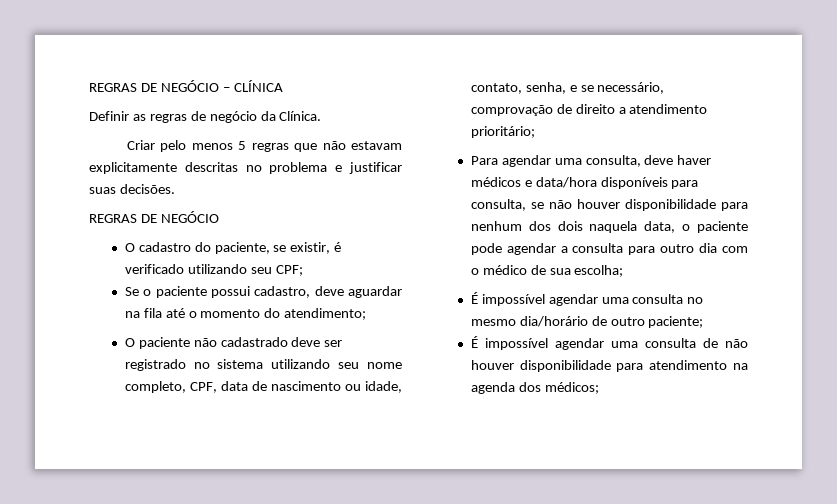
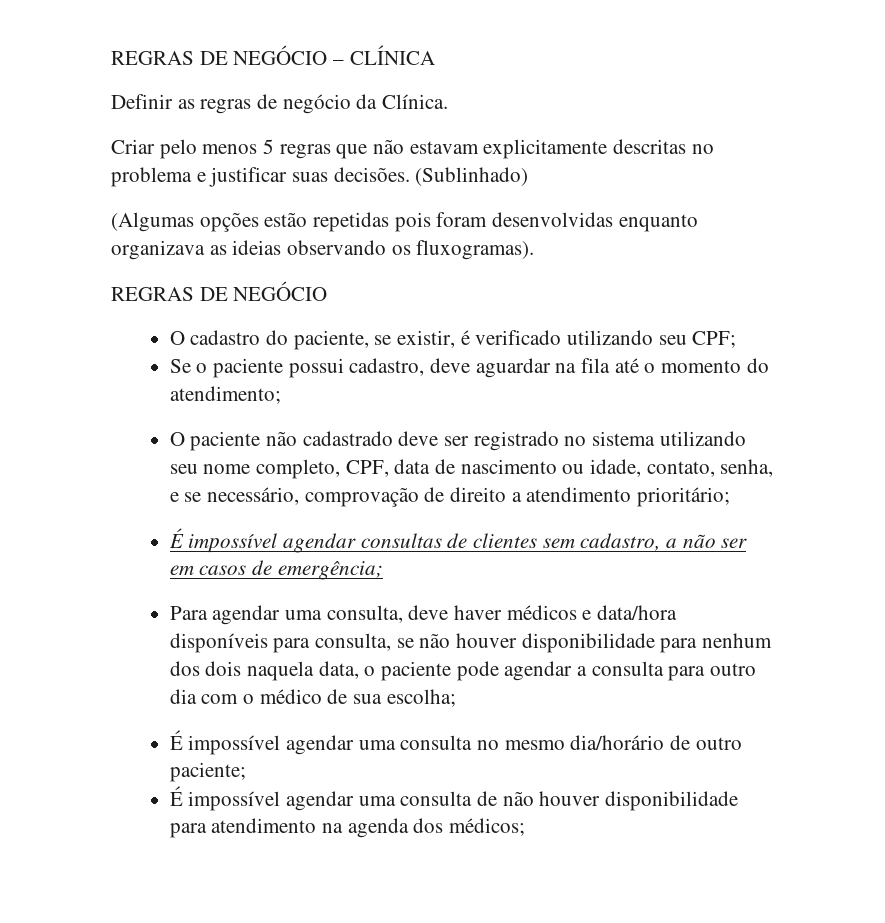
(175, 189) none -> [415,167,529,186] [111,212,698,232] [111,240,535,260] (Sublinhado) // (Algumas opções estão repetidas pois foram desenvolvidas enquanto organizava as ideias observando os fluxogramas).
(535, 132) none -> [168,528,748,553] [169,560,383,580] // É impossível agendar consultas de clientes sem cadastro, a não ser em casos de emergência;

